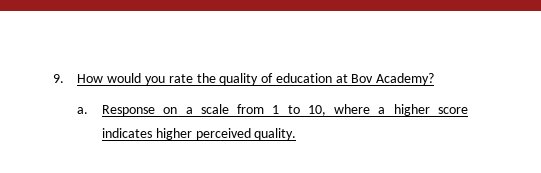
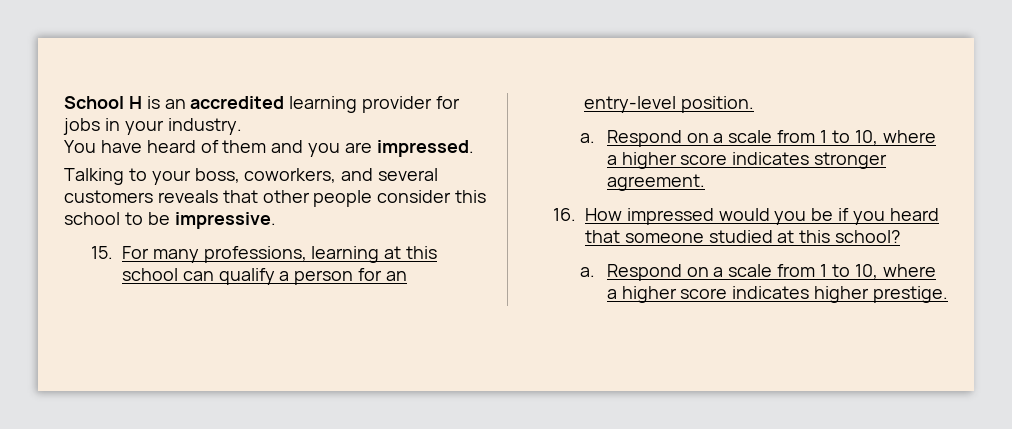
[52,73,435,85] [77,105,156,116] 9. How would you rate the quality of education at Bov Academy? // a. Response -> [64,96,461,113] [63,118,242,135] [64,140,474,157] [64,168,439,185] [64,190,487,207] [64,212,276,229] [90,246,438,263] [121,268,408,285] [583,96,754,113] [579,130,936,147] [606,152,888,169] [606,174,705,191] [552,208,939,225] [584,230,901,243] [579,264,682,281] School H is an accredited learning provider for jobs in your industry. // You have heard of them and you are impressed. // Talking to your boss, coworkers, and several customers reveals that other people consider this school to be impressive. // 15. For many professions, learning at this school can qualify a person for an entry-level position. // a. Respond on a scale from 1 to 10, where a higher score indicates stronger agreement. // 16. How impressed would you be if you heard that someone studied at this school? // a. Respond
[195,128,297,140] perceived quality. -> [872,286,948,303] prestige.

